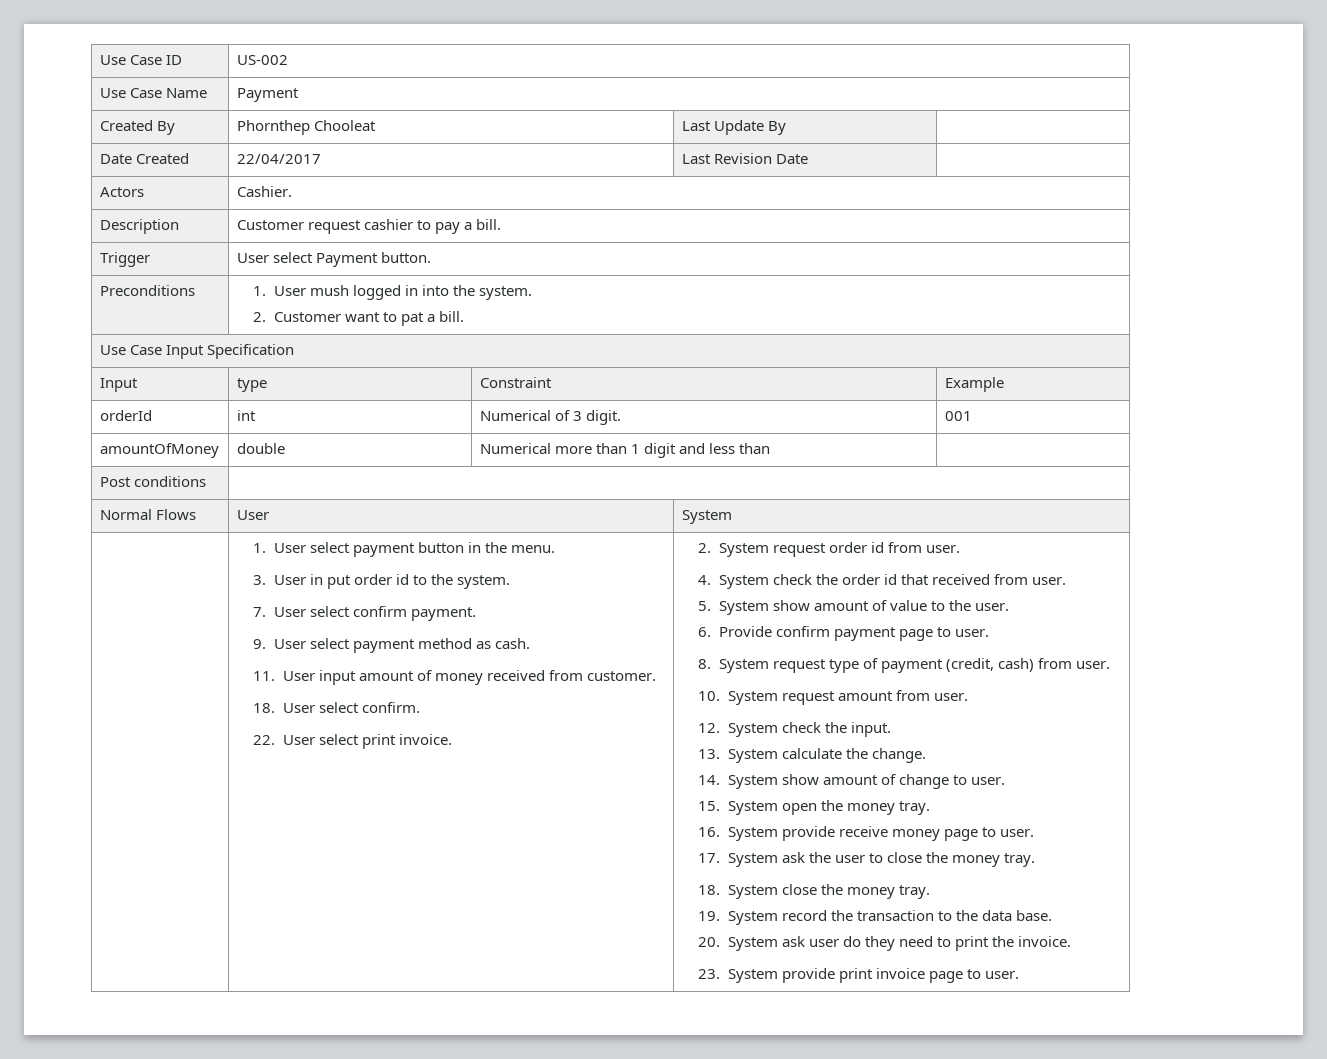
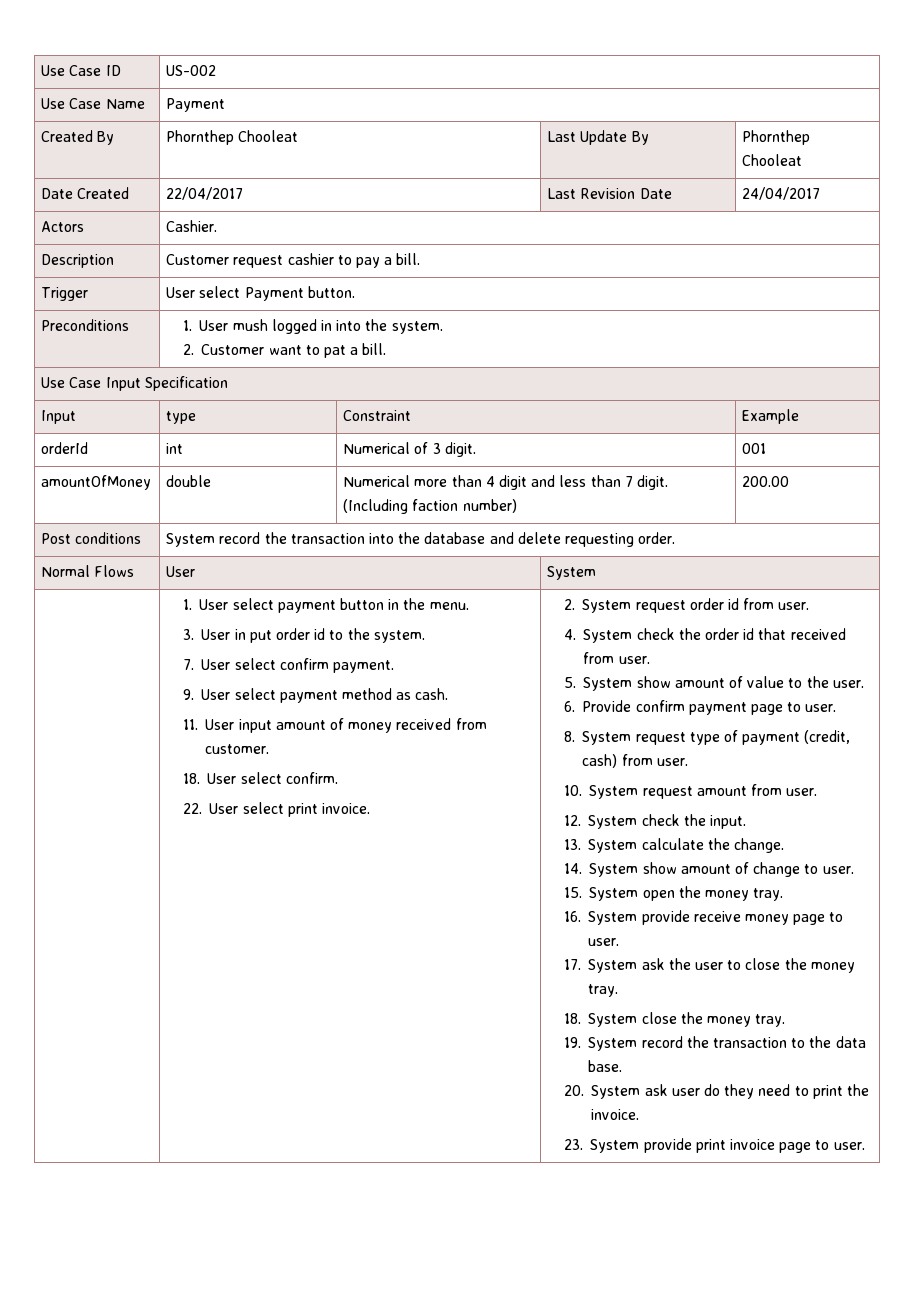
(786, 128) none -> [742,130,811,145] [742,154,803,166] Phornthep Chooleat
(808, 159) none -> [742,187,821,200] 24/04/2017
[630,444,640,454] 1 -> [485,476,495,487] 4
[99,476,206,487] | // Post conditions | -> [624,475,668,490] [343,499,517,514] [742,476,790,487] [41,532,142,544] [166,532,676,547] 7 digit. (Including faction number) | 200.00 // Post conditions | System record the transaction into the database and delete requesting order.

